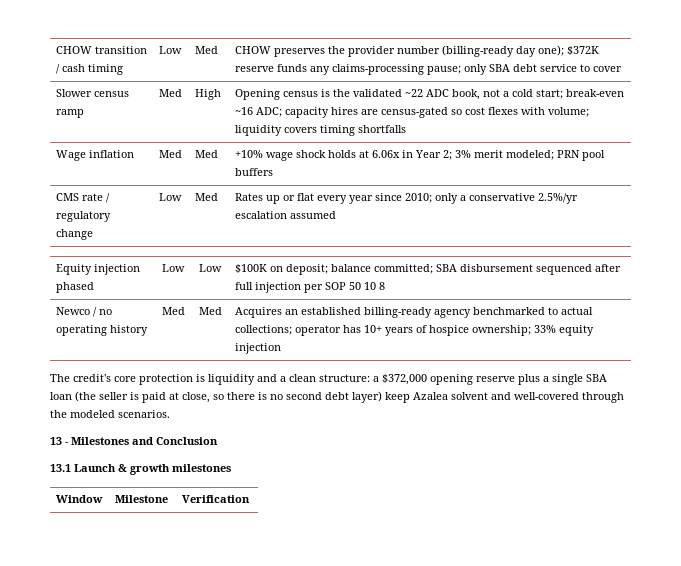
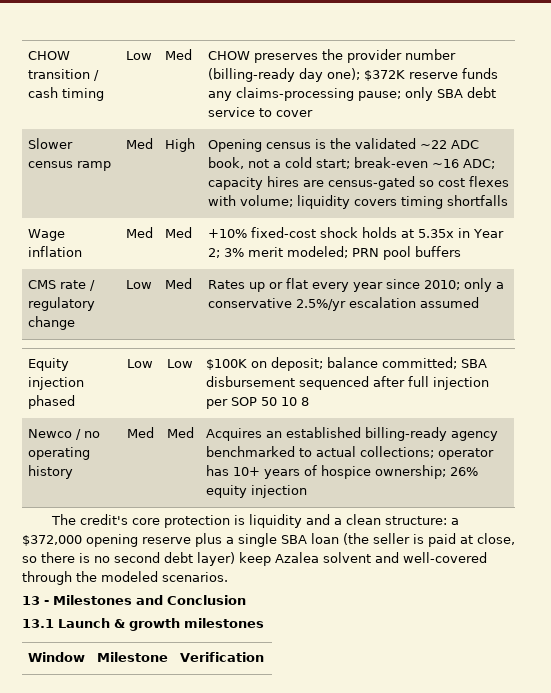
[266,152,294,161] wage -> [250,227,316,238] fixed-cost
[372,150,401,158] 6.06x -> [417,229,454,238] 5.35x
[534,325,557,333] 33% -> [449,467,478,476] 26%

